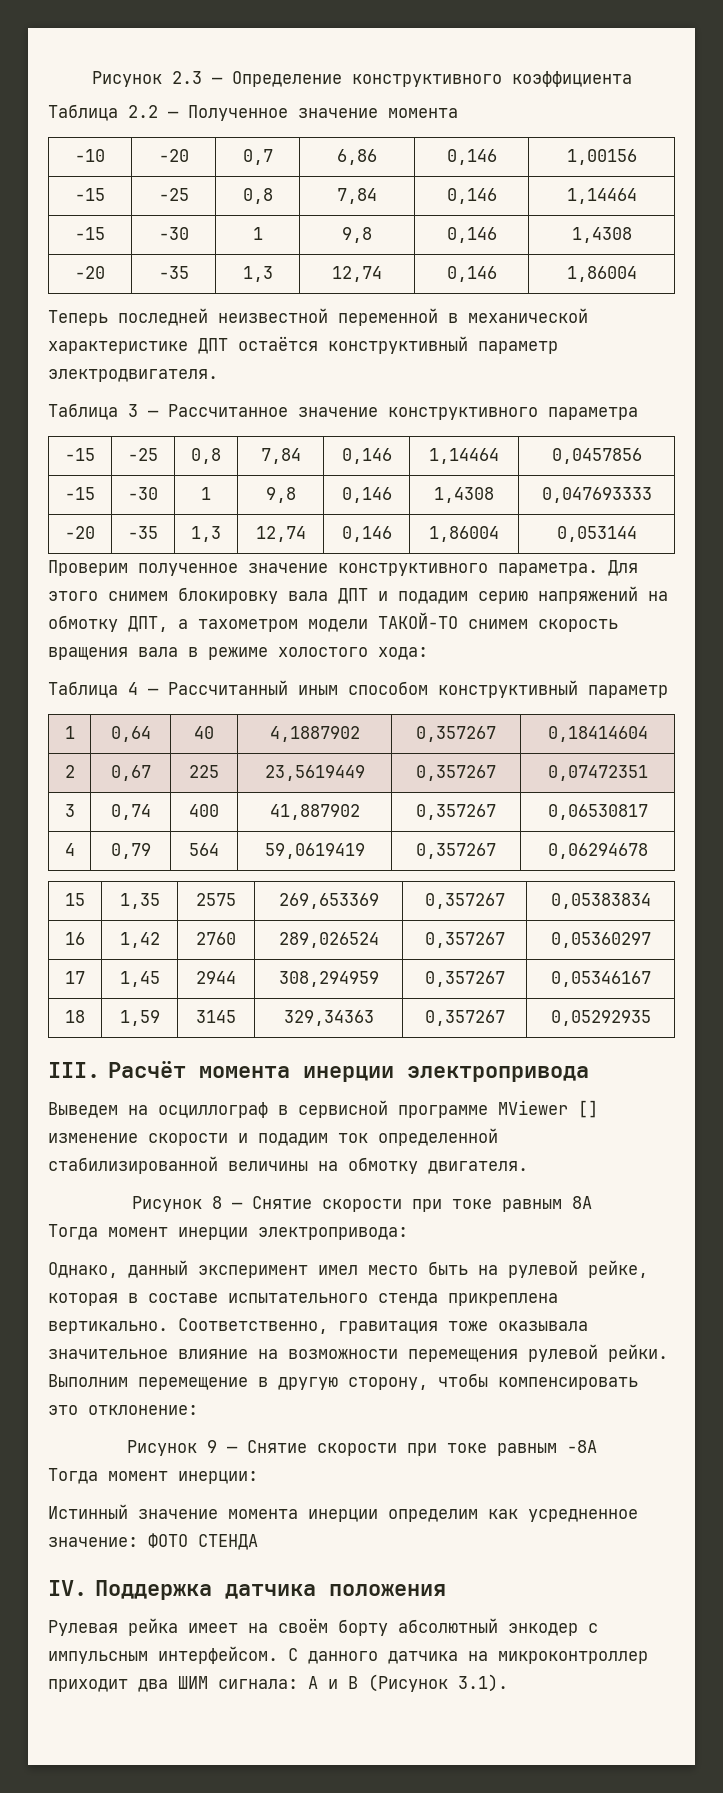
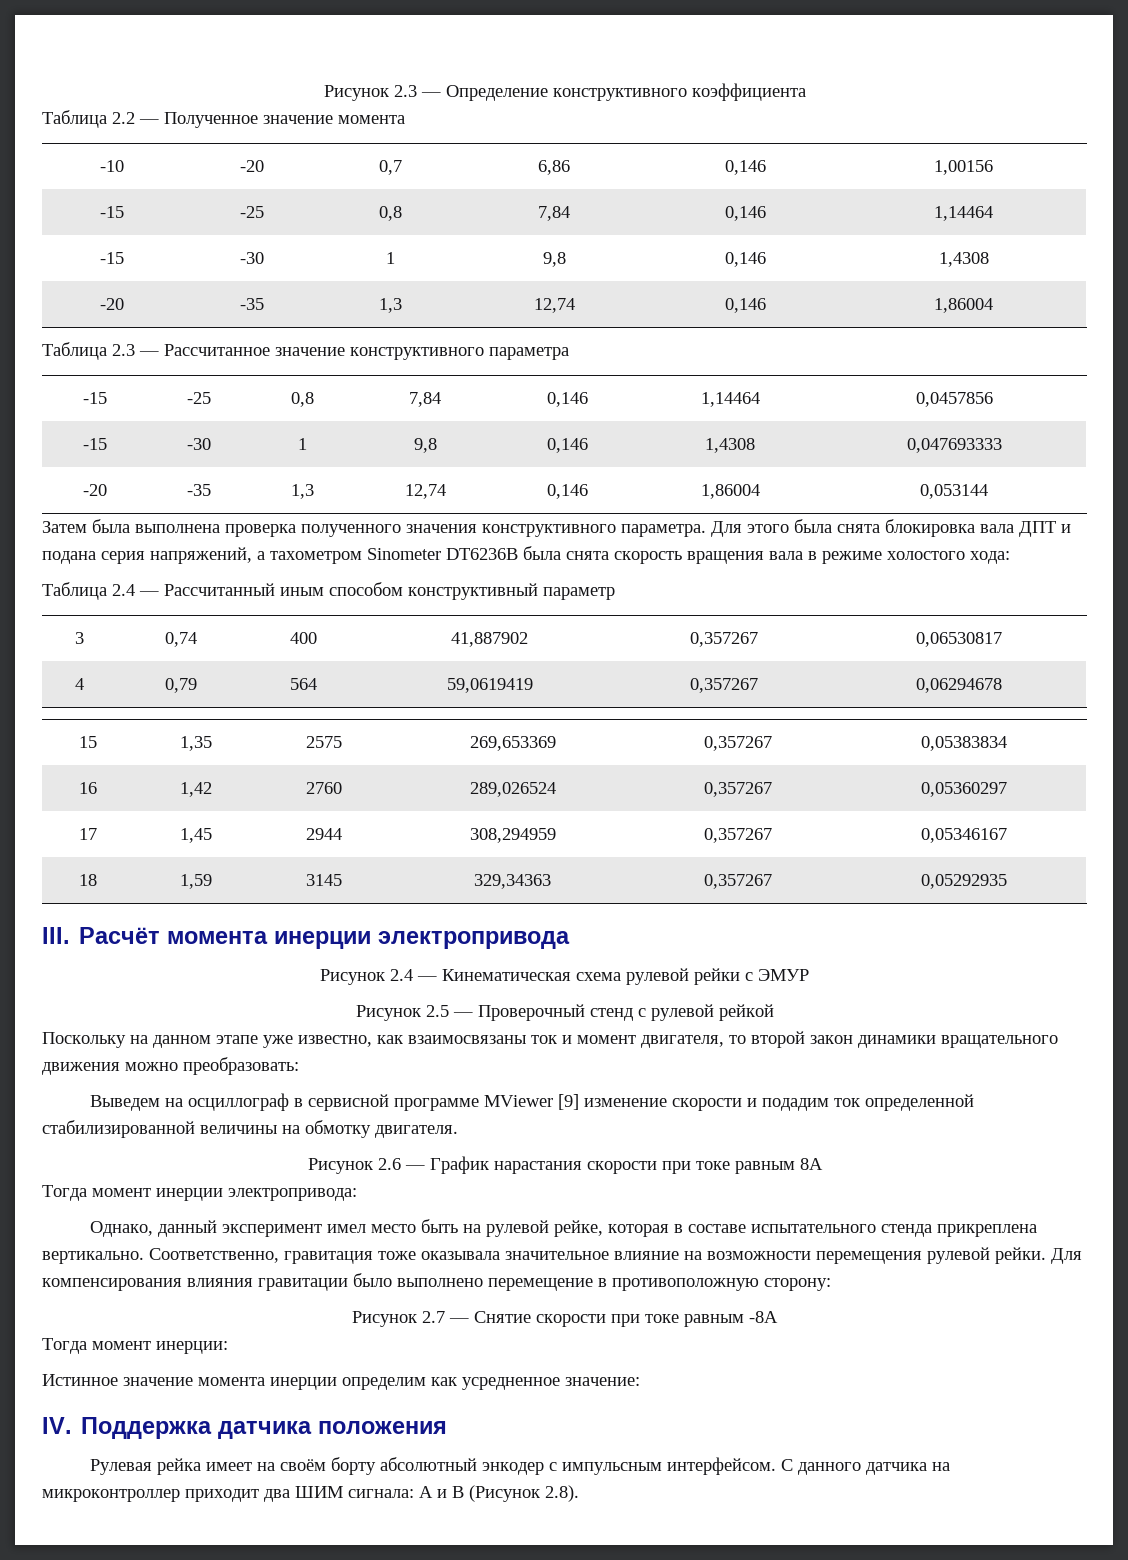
[48,308,588,326] [48,336,558,354] [48,369,218,382] [48,403,138,420] // Теперь последней неизвестной переменной в механической характеристике ДПТ остаётся конструктивный параметр электродвигателя. // Таблица 3 -> [42,342,135,360] // Таблица 2.3
[48,560,638,576] [48,586,668,604] [48,612,528,632] Проверим полученное значение конструктивного параметра. Для этого снимем блокировку вала ДПТ и подадим серию напряжений на обмотку ДПТ, а тахометром модели ТАКОЙ-ТО снимем -> [42,519,1071,537] [42,546,609,564] Затем была выполнена проверка полученного значения конструктивного параметра. Для этого была снята блокировка вала ДПТ и подана серия напряжений, а тахометром Sinometer DT6236B была снята
[128,682,138,695] 4 -> [112,584,135,596] 2.4
[64,726,75,739] [110,726,151,742] [194,726,214,739] [269,726,360,742] [416,726,496,742] [547,726,648,742] [64,765,75,778] [110,765,151,781] [189,765,219,778] [264,765,365,781] [416,765,496,781] [547,765,648,781] // 1 | 0,64 | 40 | 4,1887902 | 0,357267 | 0,18414604 // 2 | 0,67 | 225 | 23,5619449 | 0,357267 | 0,07472351 -> (615, 593) none
(590, 1074) none -> [320,968,809,985] [355,1004,774,1021] [42,1031,1058,1048] [42,1057,299,1075] // Рисунок 2.4 — Кинематическая схема рулевой рейки с ЭМУР // Рисунок 2.5 — Проверочный стенд с рулевой рейкой // Поскольку на данном этапе уже известно, как взаимосвязаны ток и момент двигателя, то второй закон динамики вращательного движения можно преобразовать:
[578,1100,598,1118] [] -> [557,1094,579,1110] [9]
[211,1196,312,1209] 8 — Снятие -> [377,1156,582,1174] 2.6 — График нарастания
[48,1373,638,1390] [48,1405,198,1415] [126,1440,217,1456] Выполним перемещение в другую сторону, чтобы компенсировать это отклонение: // Рисунок 9 -> [1051,1248,1082,1264] [42,1273,831,1291] [352,1311,445,1327] Для компенсирования влияния гравитации было выполнено перемещение в противоположную сторону: // Рисунок 2.7
[48,1504,128,1519] Истинный -> [42,1374,118,1386] Истинное
[148,1533,258,1550] ФОТО СТЕНДА -> (640, 1381) none
[458,1674,508,1692] 3.1). -> [545,1485,579,1502] 2.8).

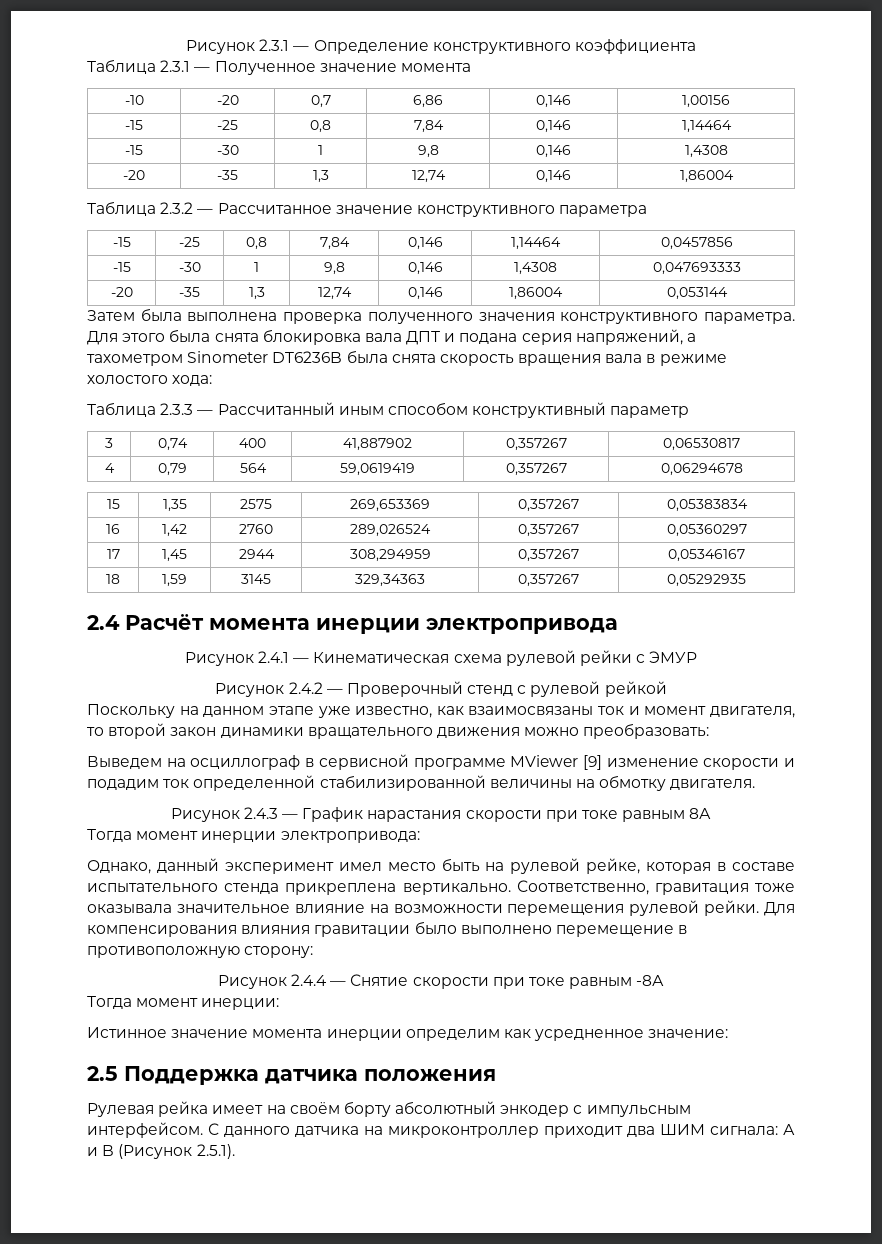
[323,85,417,101] Рисунок 2.3 -> [186,39,290,54] Рисунок 2.3.1
[112,112,135,124] 2.2 -> [160,60,191,72] 2.3.1
[112,344,135,356] 2.3 -> [160,202,194,214] 2.3.2
[112,584,135,596] 2.4 -> [160,403,194,415] 2.3.3
[42,927,70,944] III. -> [87,615,120,630] 2.4
[390,969,413,981] 2.4 -> [257,651,289,663] 2.4.1
[425,1005,449,1017] 2.5 -> [288,682,323,694] 2.4.2
[377,1158,401,1170] 2.6 -> [243,807,278,819] 2.4.3
[422,1311,445,1323] 2.7 -> [290,974,327,986] 2.4.4
[42,1417,72,1434] IV. -> [87,1066,118,1081] 2.5
[545,1485,579,1502] 2.8). -> [196,1144,235,1159] 2.5.1).

